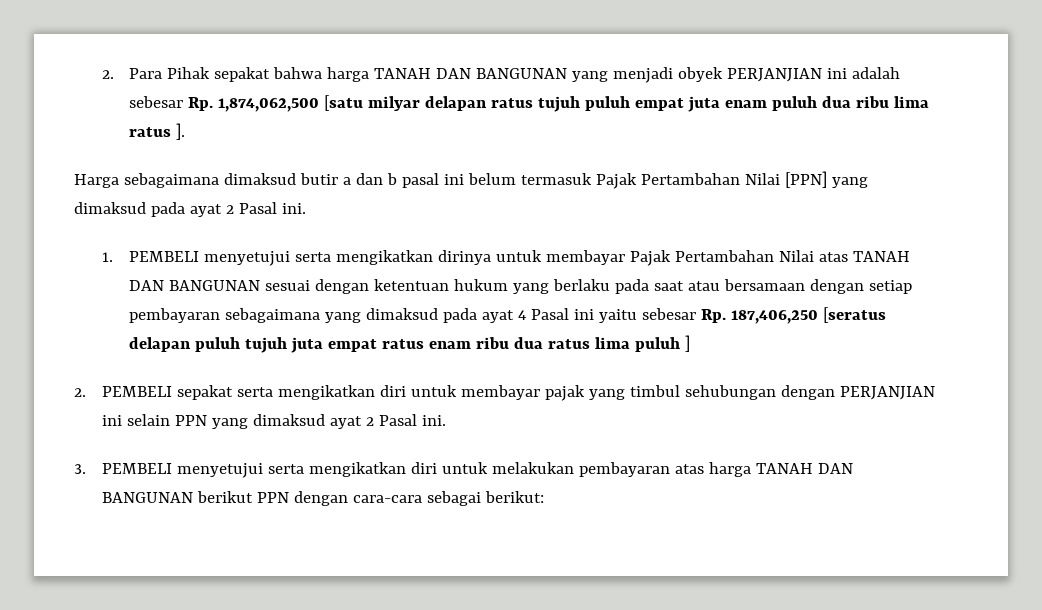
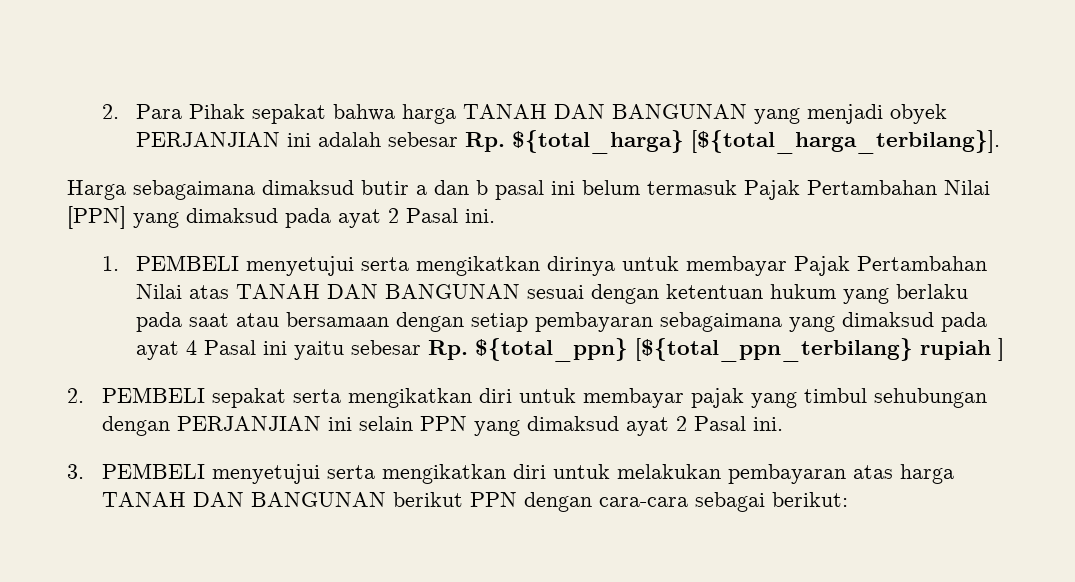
[218,95,930,112] [129,123,186,140] 1,874,062,500 [satu milyar delapan ratus tujuh puluh empat juta enam puluh dua ribu lima ratus ]. -> [512,130,1001,154] ${total_harga} [${total_harga_terbilang}].
[731,307,887,324] [129,337,681,353] 187,406,250 [seratus delapan puluh tujuh juta empat ratus enam ribu dua ratus lima puluh -> [475,338,992,362] ${total_ppn} [${total_ppn_terbilang} rupiah

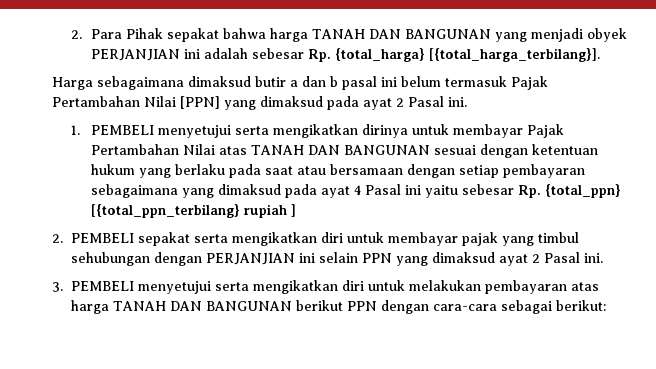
[512,130,1001,154] ${total_harga} [${total_harga_terbilang}]. -> [334,48,600,62] {total_harga} [{total_harga_terbilang}].
[475,338,914,362] ${total_ppn} [${total_ppn_terbilang} -> [544,184,621,198] [90,204,240,218] {total_ppn} [{total_ppn_terbilang}

